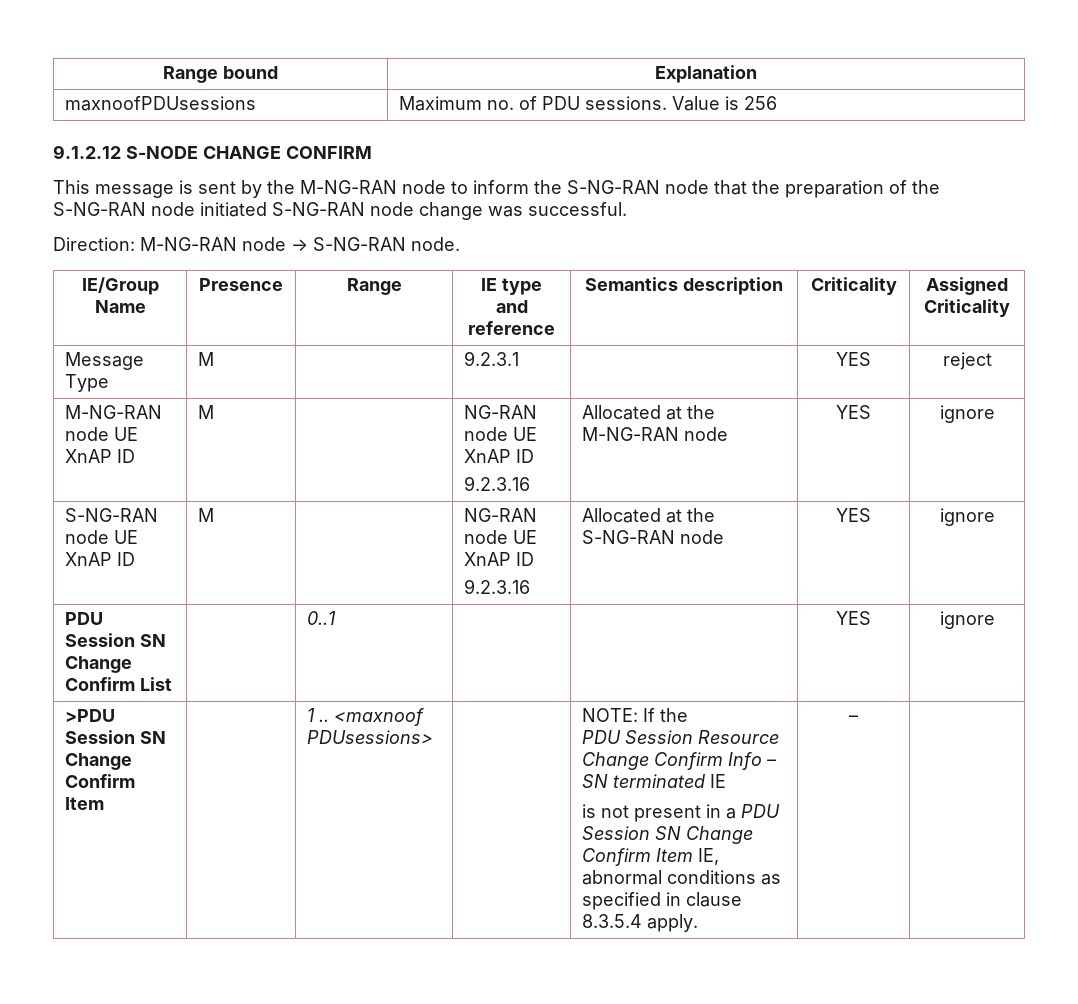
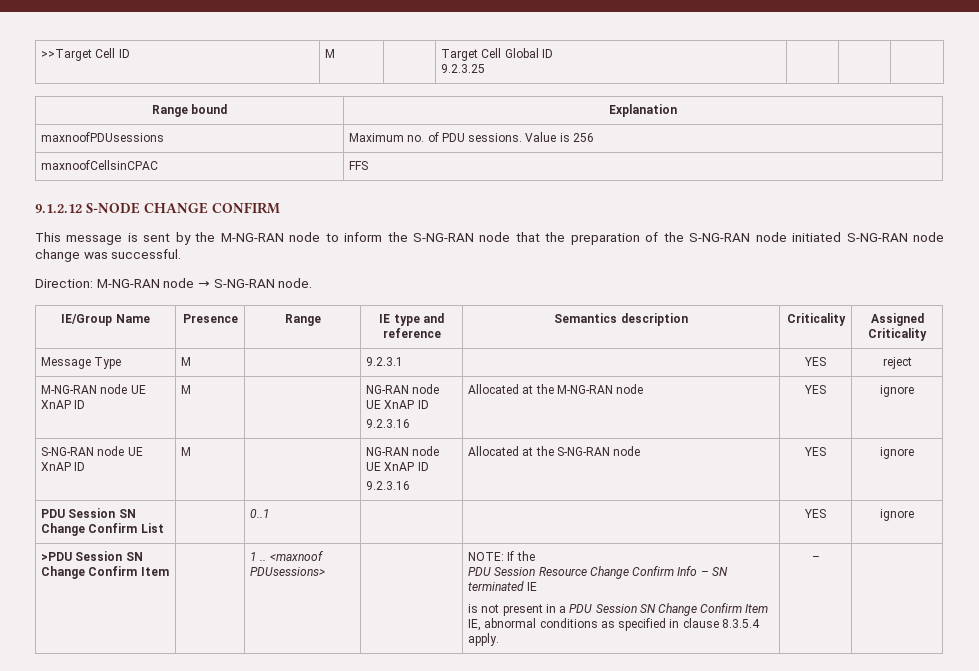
(163, 74) none -> [41,48,130,61] [325,49,336,58] [441,48,553,61] [441,64,486,73] >>Target Cell ID | M | | Target Cell Global ID // 9.2.3.25 | | | //
(778, 103) none -> [41,160,159,170] [349,161,369,170] // maxnoofCellsinCPAC | FFS

